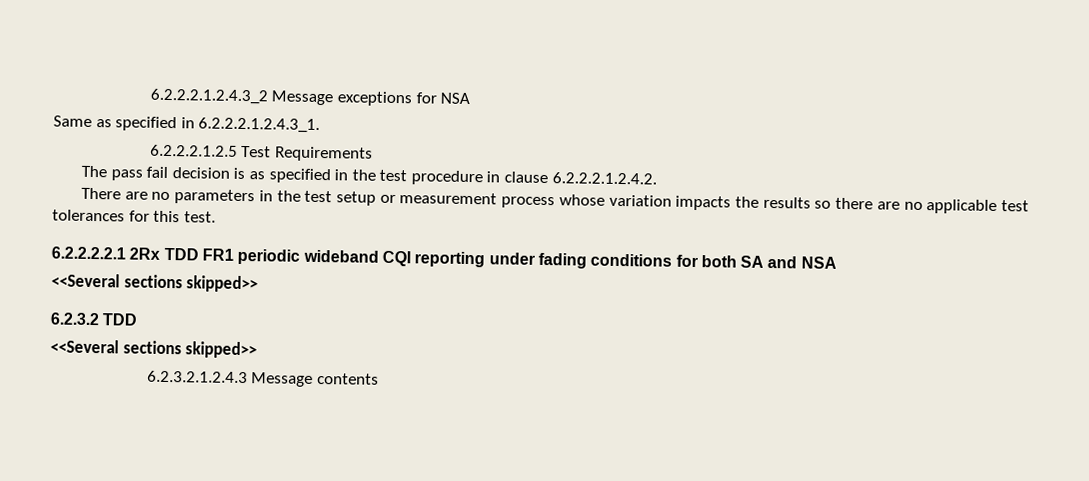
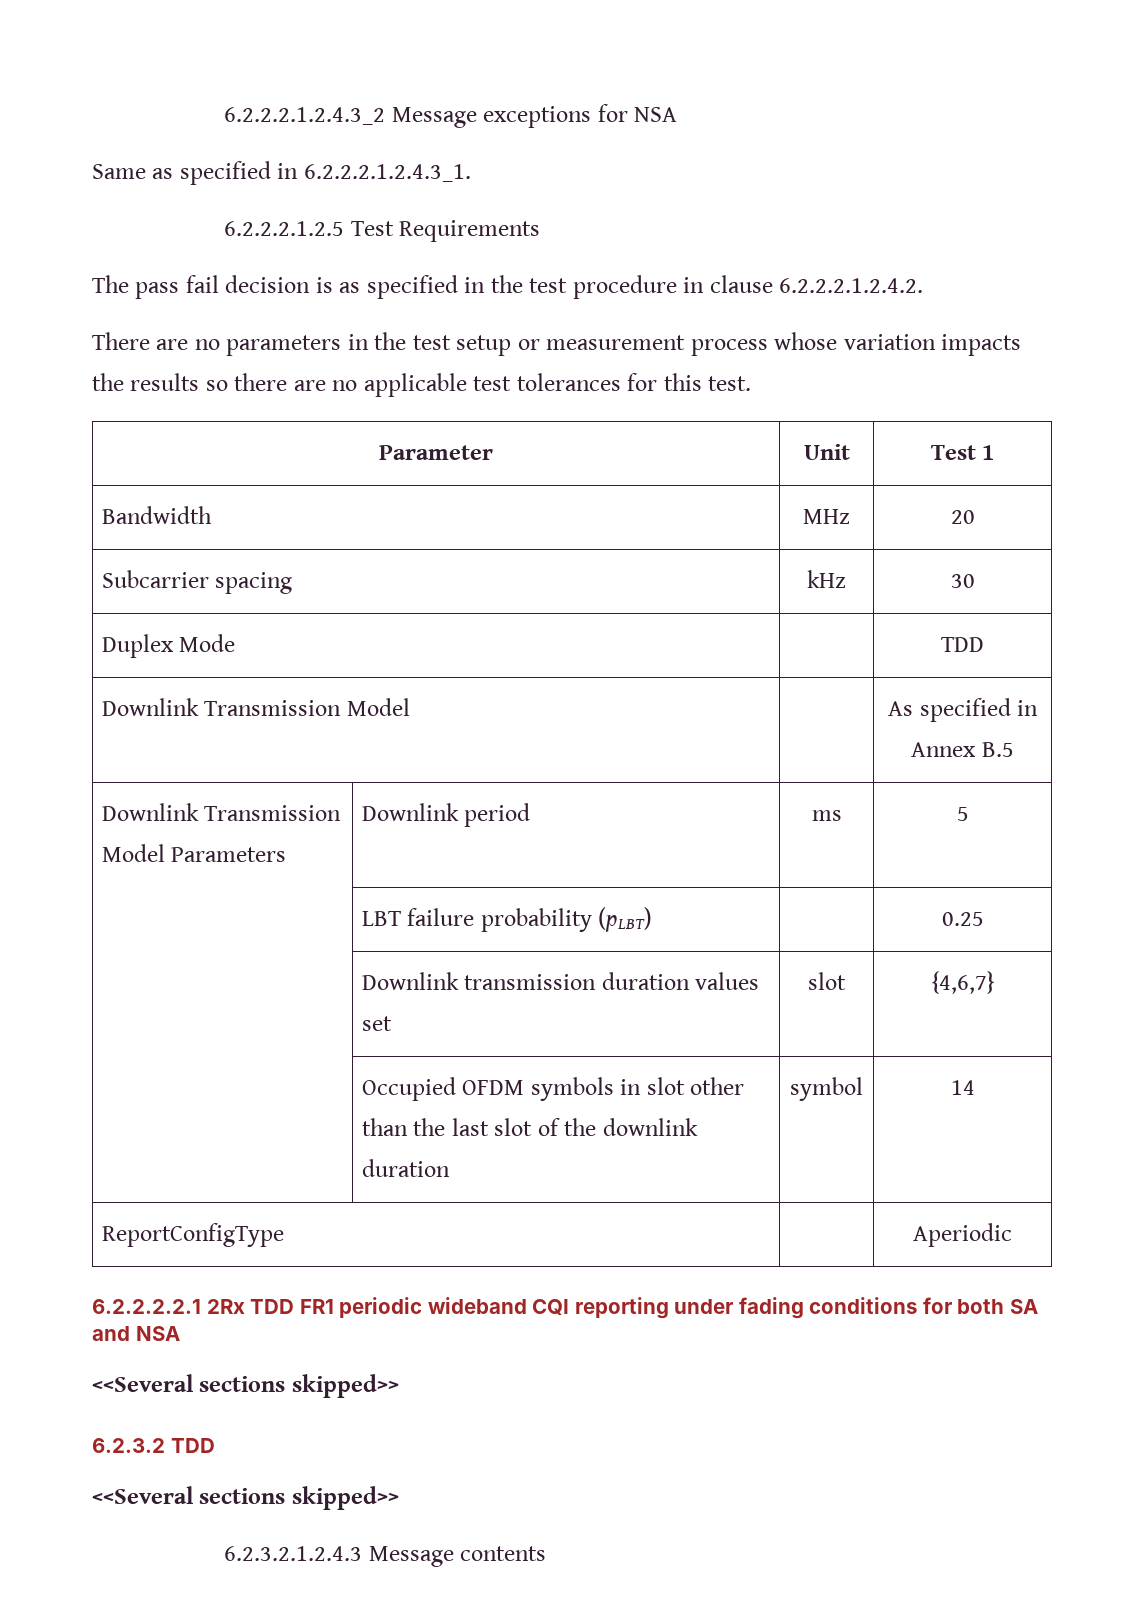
(216, 217) none -> [379,445,493,460] [803,444,850,460] [930,445,995,460] [101,506,212,524] [803,509,850,524] [950,510,975,524] [101,570,293,594] [807,570,846,588] [950,574,975,588] [101,634,236,658] [941,637,984,652] [101,698,410,716] [888,698,1038,722] [911,742,1014,757] [101,803,342,821] [101,844,287,862] [361,803,531,827] [811,810,842,821] [956,807,969,821] [361,907,653,932] [941,912,984,926] [361,972,760,990] [361,1016,392,1031] [808,972,846,990] [930,971,995,994] [361,1077,745,1101] [361,1118,698,1136] [361,1159,450,1177] [790,1077,863,1101] [950,1080,975,1095] [101,1223,284,1247] [913,1223,1012,1247] // Parameter | Unit | Test 1 // Bandwidth | MHz | 20 // Subcarrier spacing | kHz | 30 // Duplex Mode | | TDD // Downlink Transmission Model | | As specified in Annex B.5 // Downlink Transmission Model Parameters | Downlink period | ms | 5 // | LBT failure probability (pLBT) | | 0.25 // | Downlink transmission duration values set | slot | {4,6,7} // | Occupied OFDM symbols in slot other than the last slot of the downlink duration | symbol | 14 // ReportConfigType | | Aperiodic

